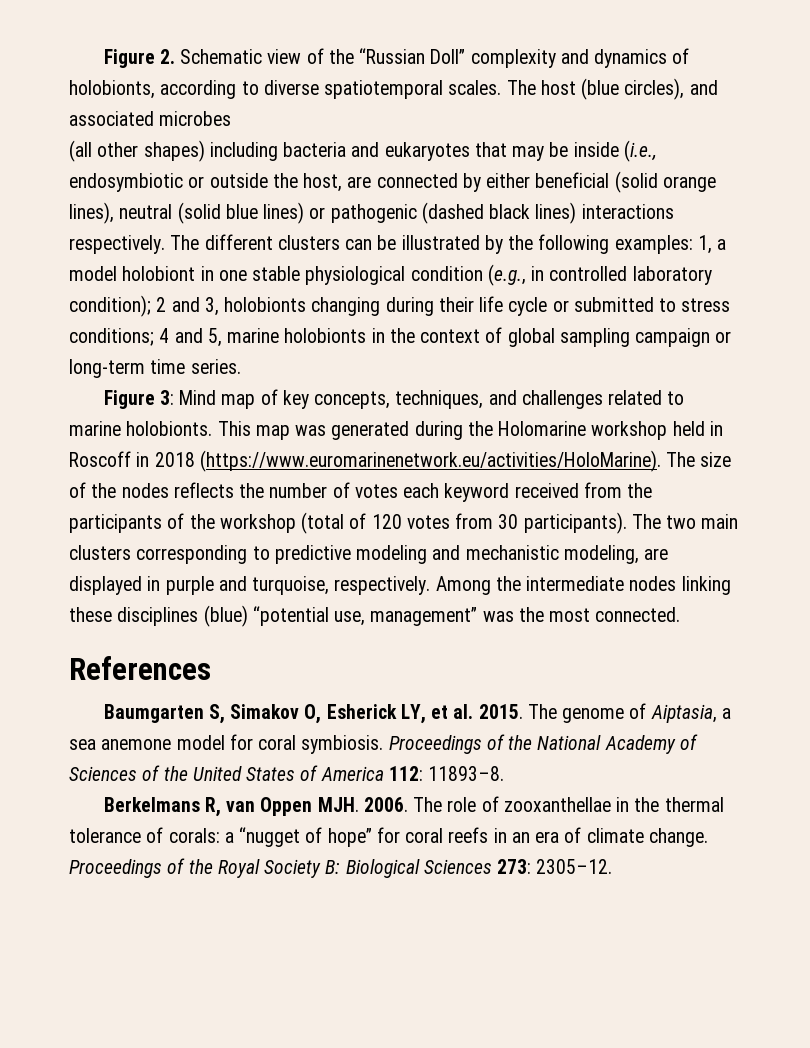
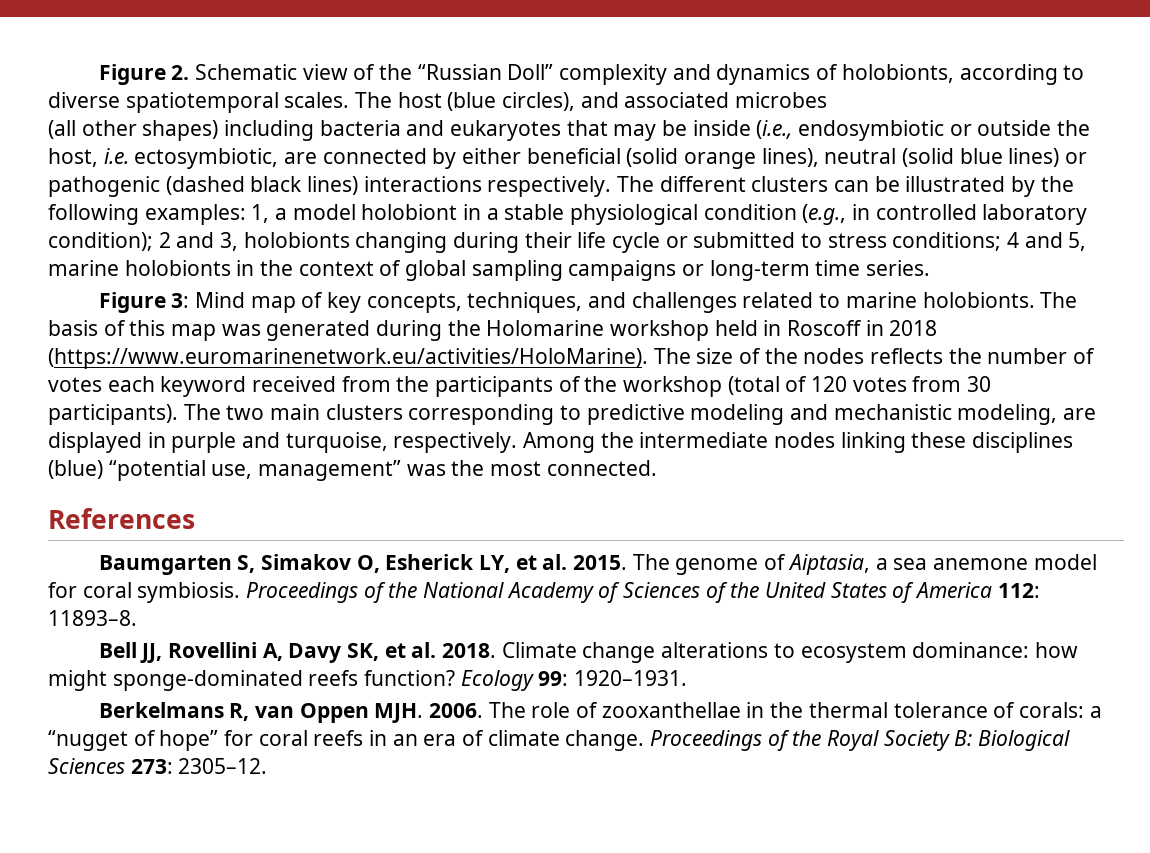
(343, 182) none -> [103,148,279,169] i.e. ectosymbiotic,
[218,270,247,281] one -> [486,208,499,220] a
[635,328,711,347] campaign -> [568,260,677,281] campaigns
[217,421,251,436] This -> [1040,292,1078,308] [48,320,166,336] The basis of this
(505, 773) none -> [98,642,1078,663] [48,670,688,691] // Bell JJ, Rovellini A, Davy SK, et al. 2018. Climate change alterations to ecosystem dominance: how might sponge-dominated reefs function? Ecology 99: 1920–1931.

